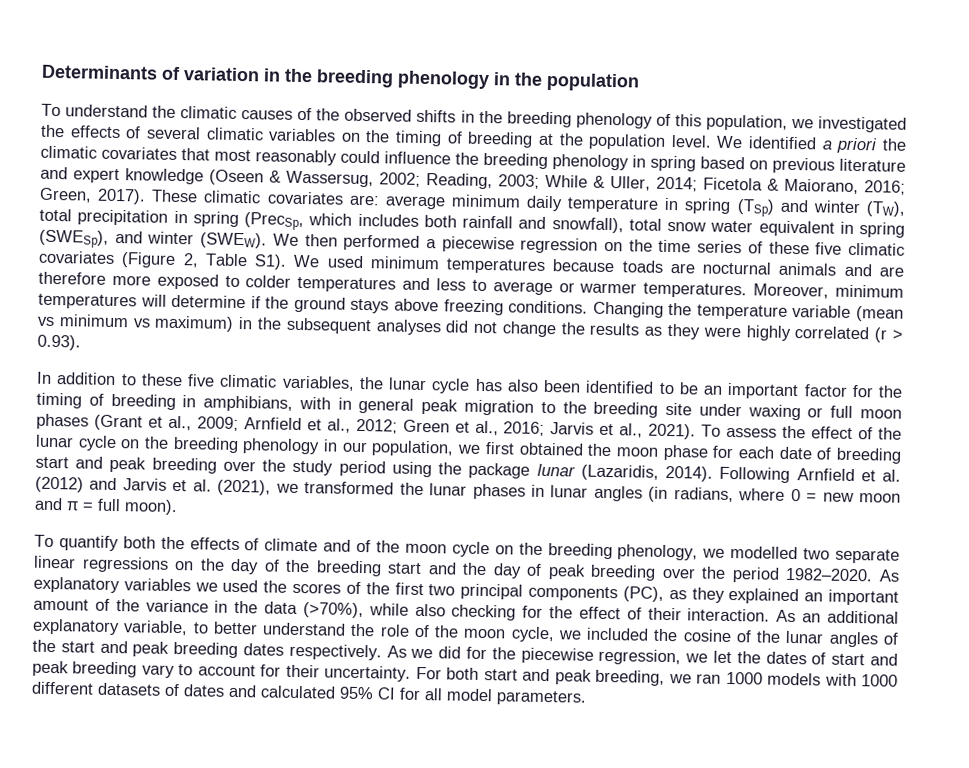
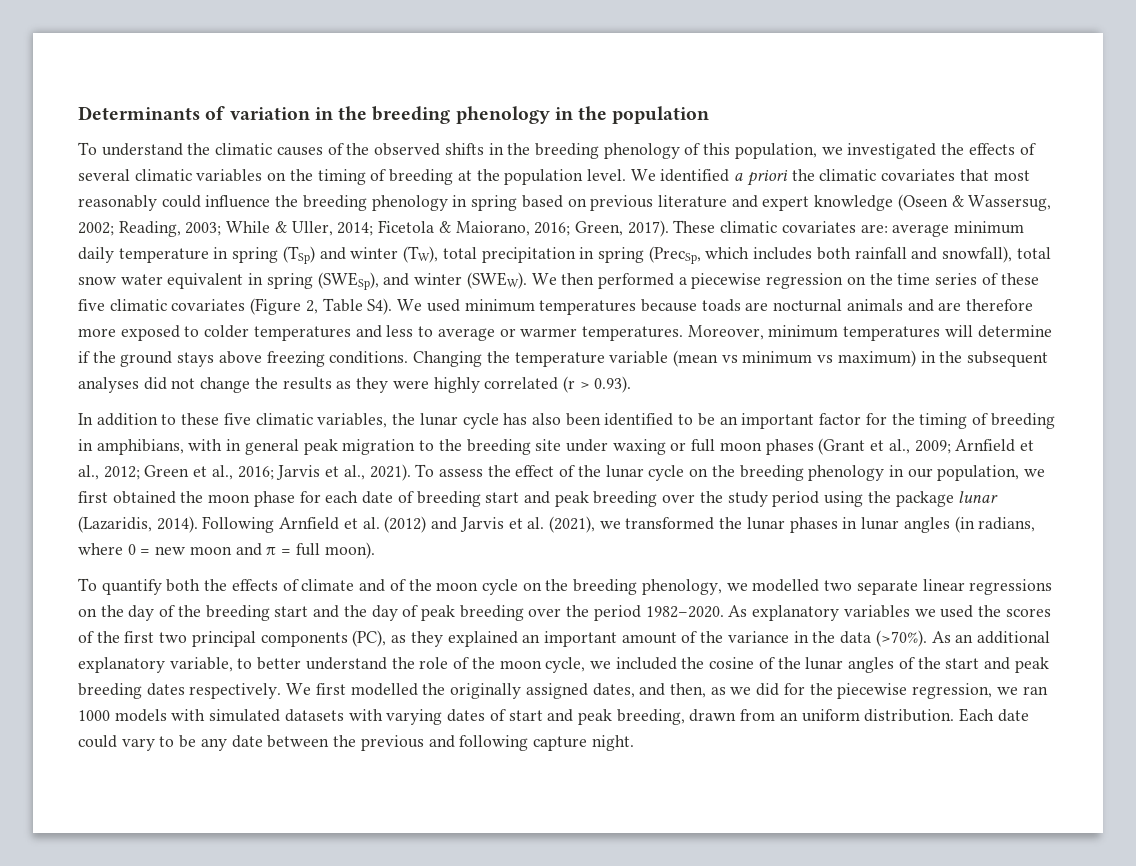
[254,254,288,270] S1). -> [367,298,393,315] S4).
[302,602,771,622] (>70%), while also checking for the effect of their interaction. -> [875,630,927,647] (>70%).
[386,645,407,658] As -> [286,683,726,699] We first modelled the originally assigned dates, and then, as
[713,650,761,664] let the -> [1022,686,1048,695] [78,709,443,725] ran 1000 models with simulated datasets with varying
[72,661,899,687] [31,681,587,706] breeding vary to account for their uncertainty. For both start and peak breeding, we ran 1000 models with 1000 different datasets of dates and calculated 95% CI for all model parameters. -> [616,708,1029,725] [78,735,634,751] breeding, drawn from an uniform distribution. Each date could vary to be any date between the previous and following capture night.

